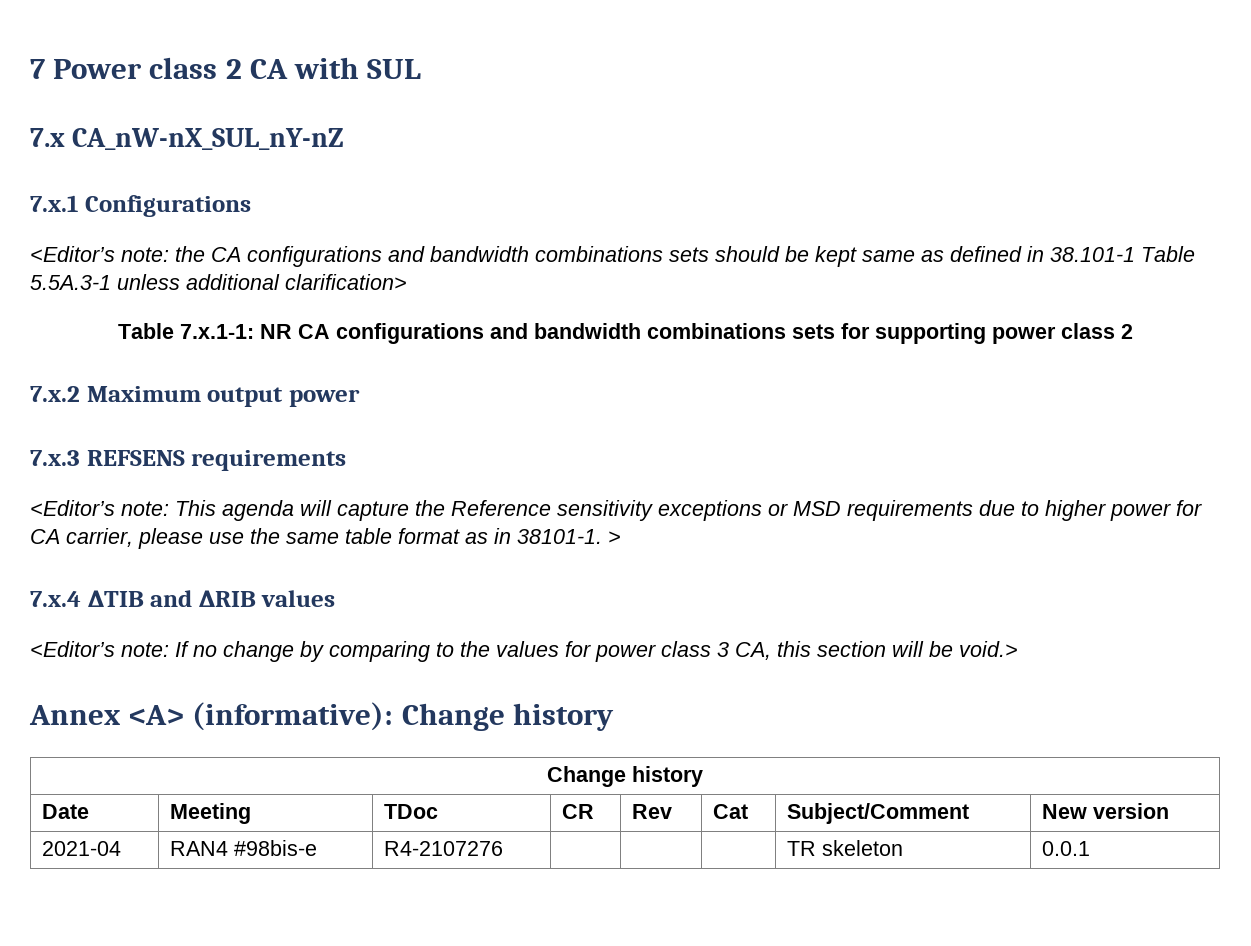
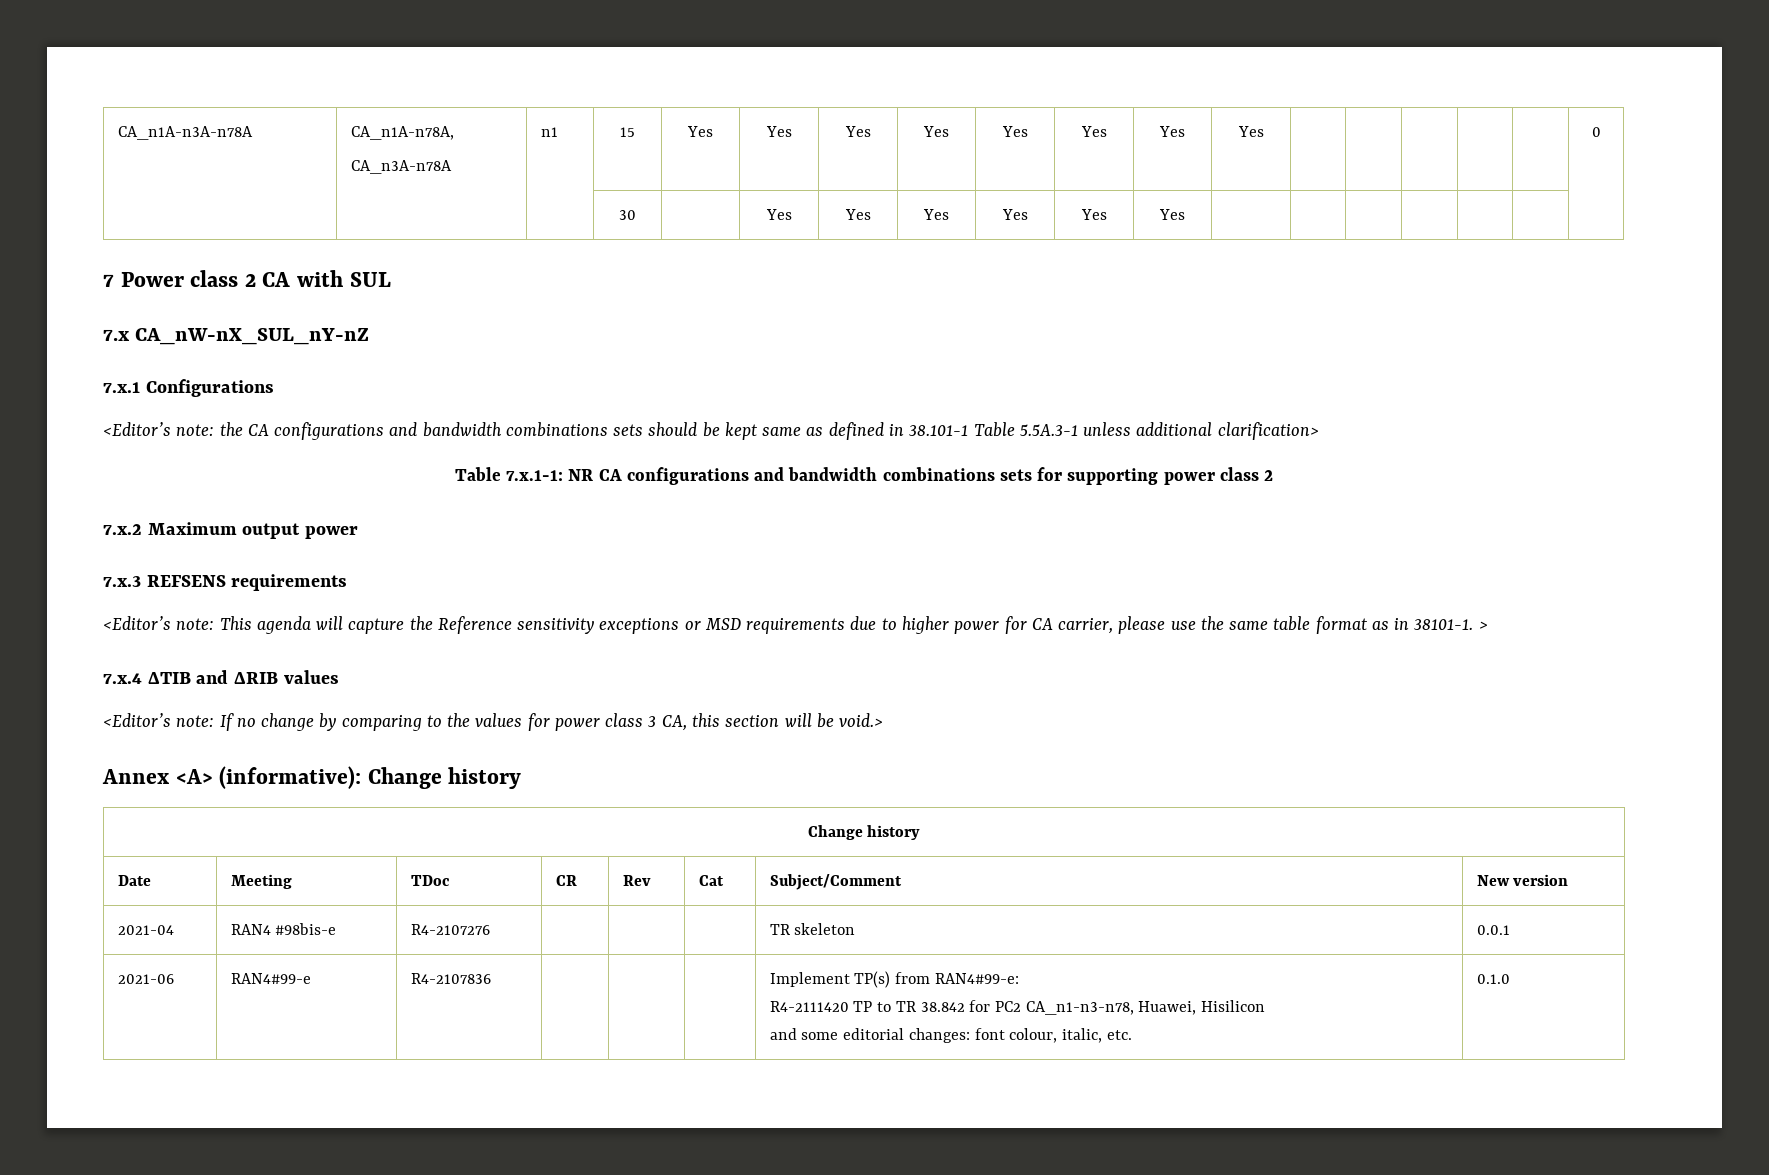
(30, 69) none -> [117,126,253,140] [350,126,454,140] [350,160,452,174] [540,127,558,137] [620,127,635,137] [687,126,713,137] [765,126,792,137] [844,126,871,137] [923,126,949,137] [1001,126,1028,137] [1080,126,1107,137] [1159,126,1185,137] [1237,126,1264,137] [1591,127,1601,137] [619,210,636,220] [765,209,792,220] [844,209,871,220] [923,209,949,220] [1001,209,1028,220] [1080,209,1107,220] [1159,209,1185,220] CA_n1A-n3A-n78A | CA_n1A-n78A, // CA_n3A-n78A | n1 | 15 | Yes | Yes | Yes | Yes | Yes | Yes | Yes | Yes | | | | | | 0 // | | | 30 | | Yes | Yes | Yes | Yes | Yes | Yes | | | | | | | //
(1091, 848) none -> [117,974,174,984] [230,973,311,984] [410,973,491,984] [769,971,1019,988] [769,1000,1266,1015] [769,1028,1132,1043] [1476,974,1510,984] // 2021-06 | RAN4#99-e | R4-2107836 | | | | Implement TP(s) from RAN4#99-e: // R4-2111420 TP to TR 38.842 for PC2 CA_n1-n3-n78, Huawei, Hisilicon // and some editorial changes: font colour, italic, etc. | 0.1.0

